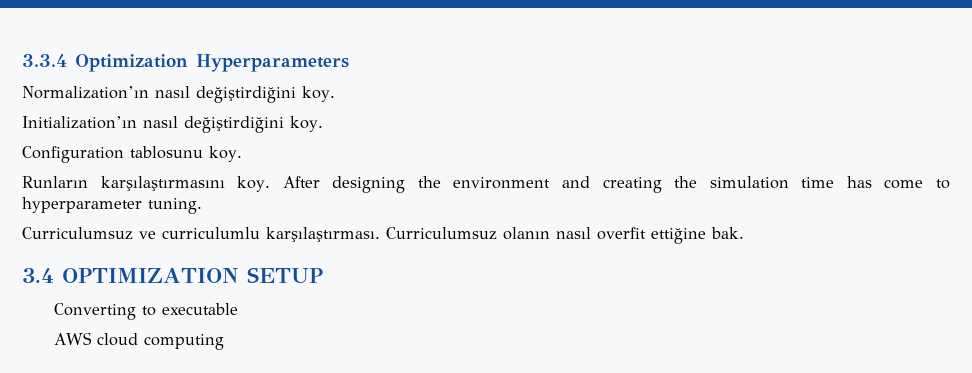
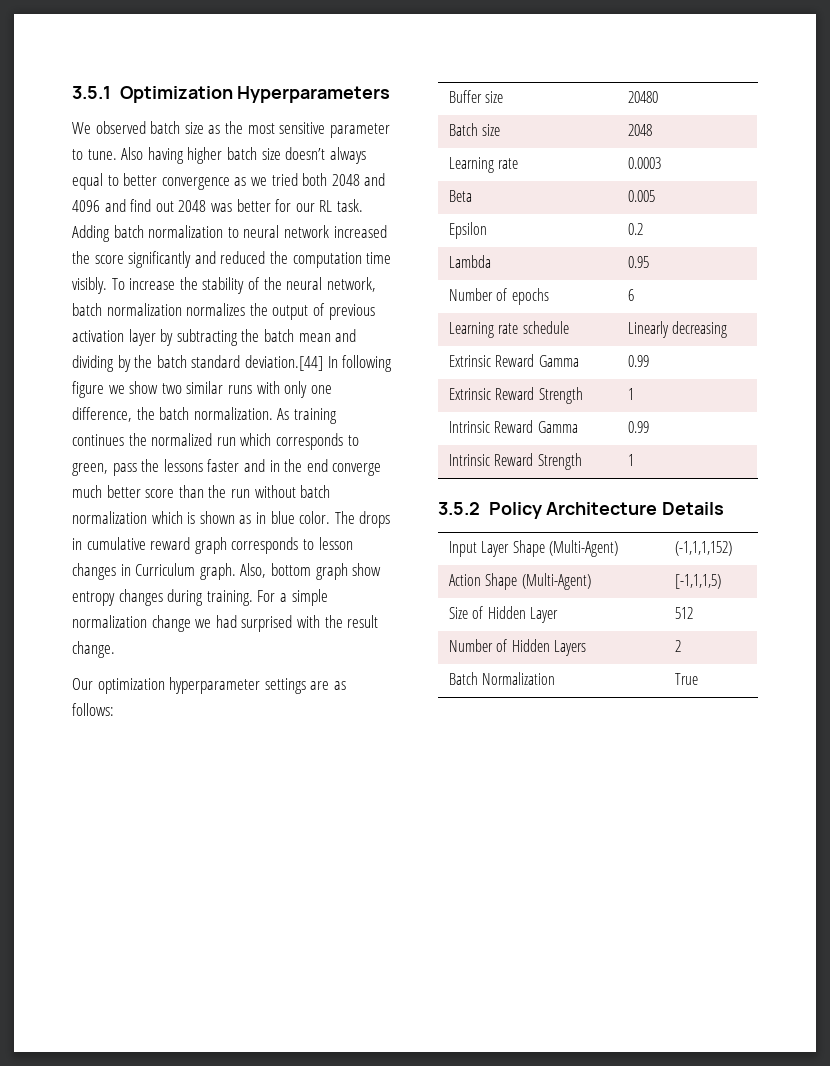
[22,54,67,67] 3.3.4 -> [72,86,111,99] 3.5.1
[22,86,335,103] [22,116,323,133] [22,146,242,163] [22,176,950,193] [22,197,202,214] [22,227,744,244] [22,267,324,283] [54,303,239,320] [54,332,225,350] Normalization’ın nasıl değiştirdiğini koy. // Initialization’ın nasıl değiştirdiğini koy. // Configuration tablosunu koy. // Runların karşılaştırmasını koy. After designing the environment and creating the simulation time has come to hyperparameter tuning. // Curriculumsuz ve curriculumlu karşılaştırması. Curriculumsuz olanın nasıl overfit ettiğine bak. // 3.4 OPTIMIZATION SETUP // Converting to executable // AWS cloud computing -> [72,121,390,138] [72,147,366,164] [72,173,386,190] [72,199,363,212] [72,225,387,242] [72,251,392,268] [72,277,376,294] [72,303,375,320] [72,329,357,346] [72,355,393,372] [72,381,332,398] [72,407,337,424] [72,433,359,450] [72,459,382,476] [72,485,331,498] [72,511,391,528] [72,537,353,554] [72,563,382,580] [72,589,328,606] [72,615,379,632] [72,641,115,658] [72,677,346,694] [72,703,114,716] [449,90,504,103] [628,91,659,103] [449,123,501,136] [628,124,653,136] [449,157,519,173] [628,157,662,169] [449,190,473,202] [628,190,656,202] [449,222,488,239] [628,223,644,235] [449,255,492,268] [628,256,650,268] [449,288,549,305] [628,289,635,301] [449,321,569,338] [628,321,728,338] [449,354,579,367] [628,355,650,367] [449,387,583,404] [628,388,635,400] [449,420,578,433] [628,421,650,433] [449,453,582,470] [628,454,635,466] [438,502,725,519] [449,540,618,557] [675,541,733,556] [449,573,591,590] [675,574,722,589] [449,606,558,623] [675,607,694,619] [449,639,586,656] [675,640,682,652] [449,672,556,685] [675,673,699,685] We observed batch size as the most sensitive parameter to tune. Also having higher batch size doesn’t always equal to better convergence as we tried both 2048 and 4096 and find out 2048 was better for our RL task. Adding batch normalization to neural network increased the score significantly and reduced the computation time visibly. To increase the stability of the neural network, batch normalization normalizes the output of previous activation layer by subtracting the batch mean and dividing by the batch standard deviation.[44] In following figure we show two similar runs with only one difference, the batch normalization. As training continues the normalized run which corresponds to green, pass the lessons faster and in the end converge much better score than the run without batch normalization which is shown as in blue color. The drops in cumulative reward graph corresponds to lesson changes in Curriculum graph. Also, bottom graph show entropy changes during training. For a simple normalization change we had surprised with the result change. // Our optimization hyperparameter settings are as follows: // Buffer size | 20480 // Batch size | 2048 // Learning rate | 0.0003 // Beta | 0.005 // Epsilon | 0.2 // Lambda | 0.95 // Number of epochs | 6 // Learning rate schedule | Linearly decreasing // Extrinsic Reward Gamma | 0.99 // Extrinsic Reward Strength | 1 // Intrinsic Reward Gamma | 0.99 // Intrinsic Reward Strength | 1 // 3.5.2 Policy Architecture Details // Input Layer Shape (Multi-Agent) | (-1,1,1,152) // Action Shape (Multi-Agent) | [-1,1,1,5) // Size of Hidden Layer | 512 // Number of Hidden Layers | 2 // Batch Normalization | True

